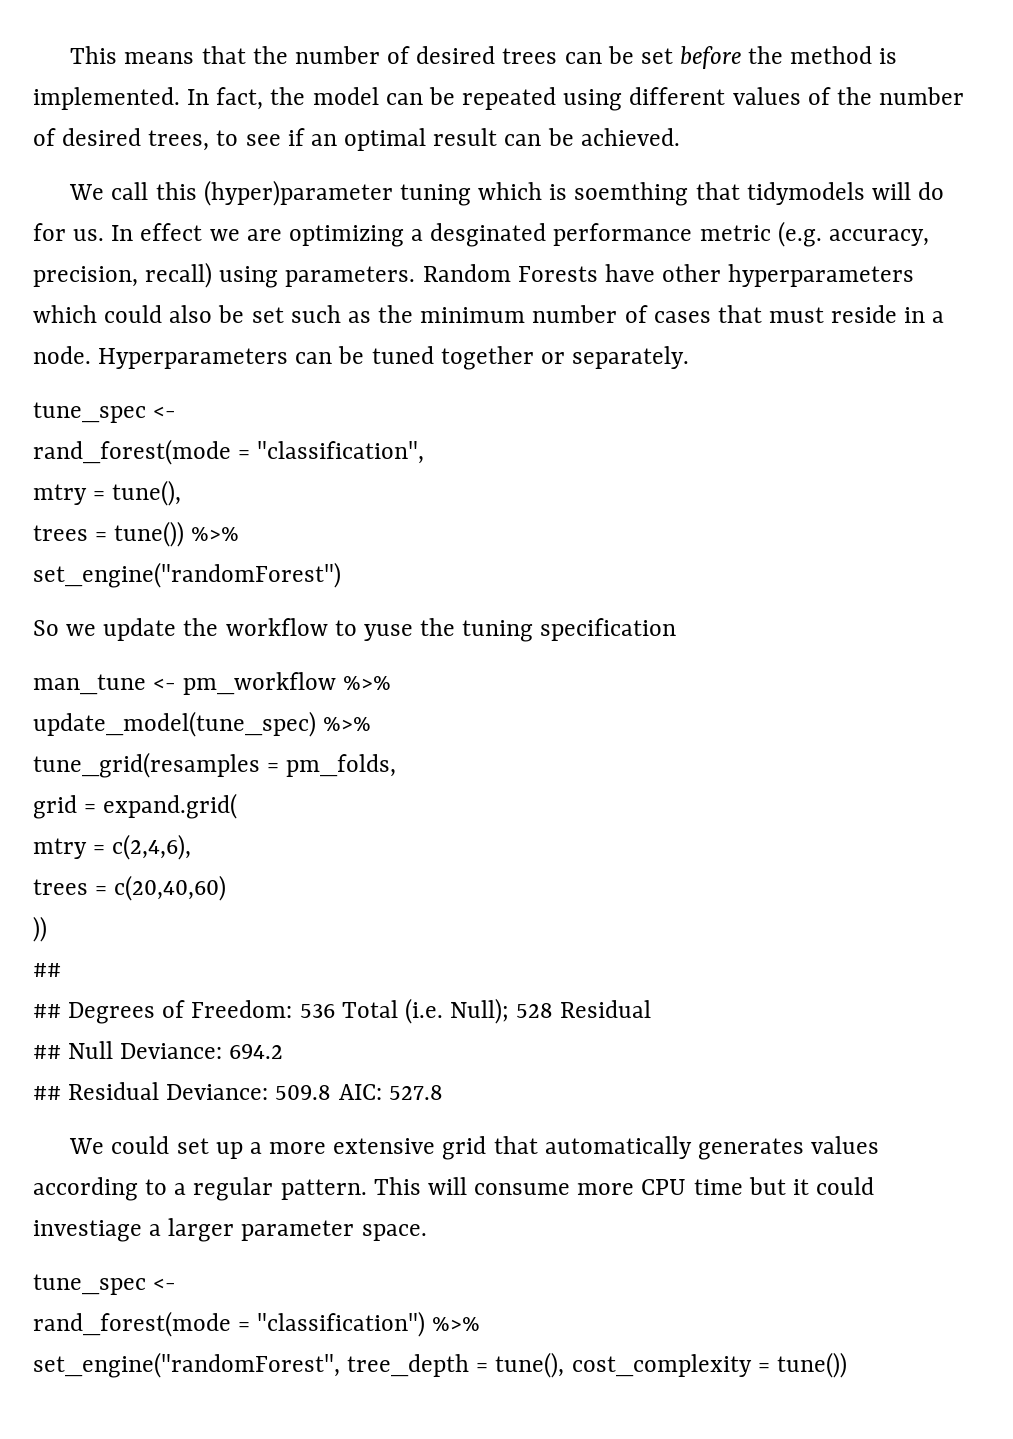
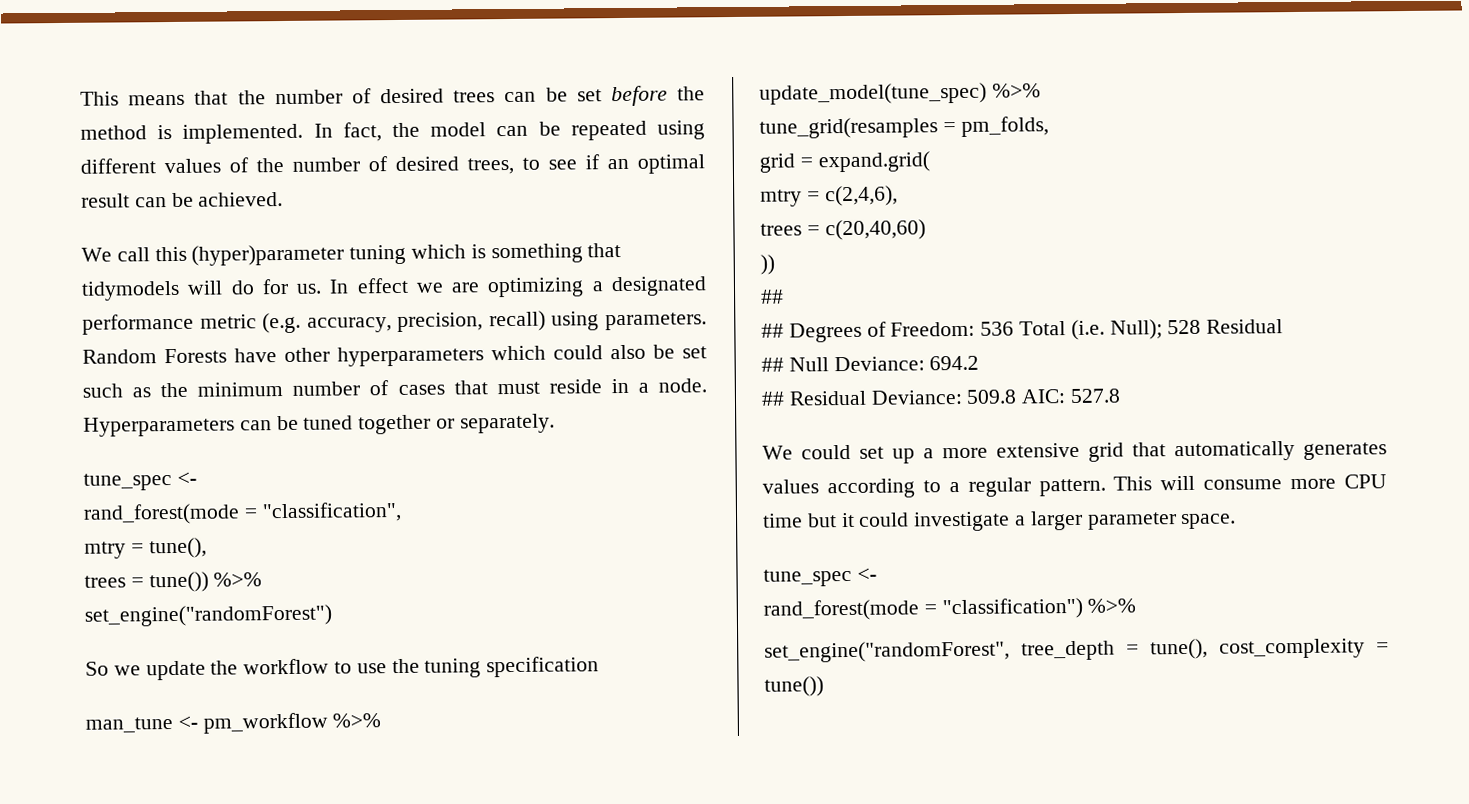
[574,182,689,206] soemthing -> [490,243,583,264] something
[430,223,547,247] desginated -> [610,276,707,297] designated
[363,624,413,641] yuse -> [356,663,387,674] use
[33,1220,142,1242] investiage -> [913,511,1011,532] investigate

